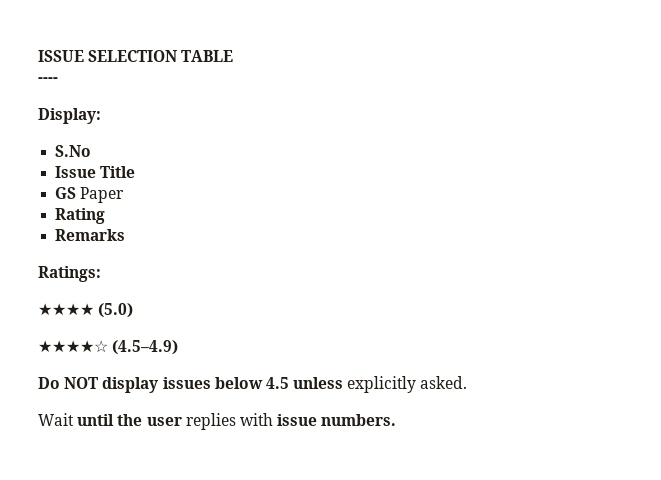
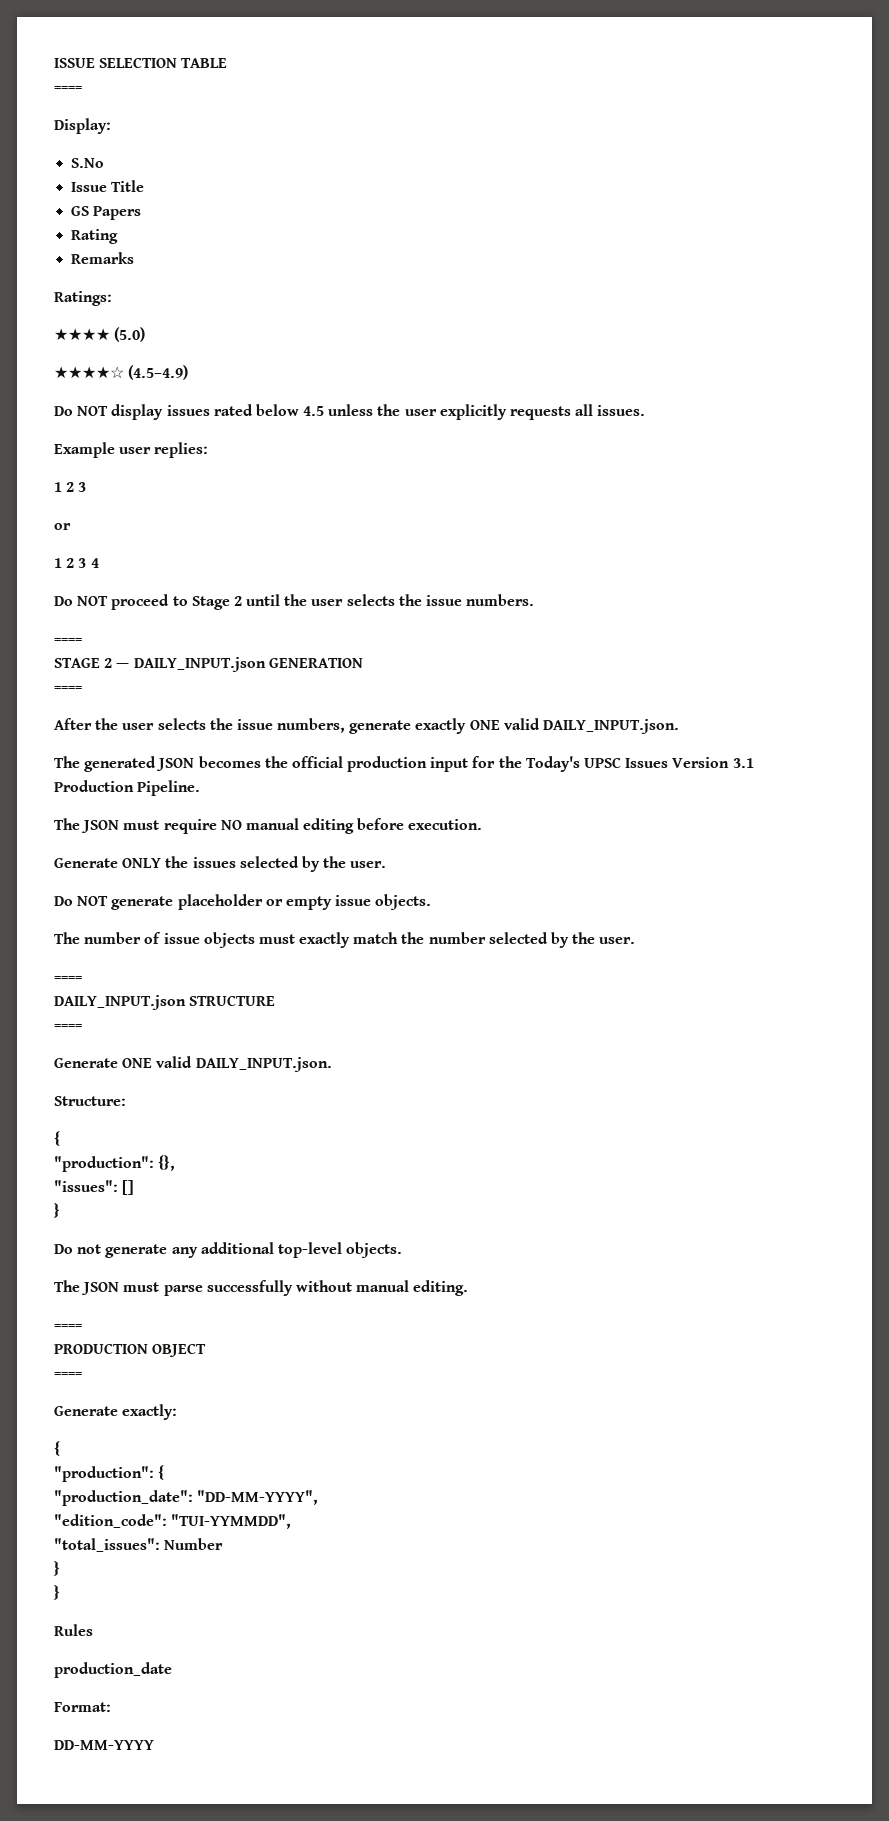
[38,77,58,83] ---- -> [54,86,82,92] ====
[80,187,125,203] Paper -> [93,206,142,220] Papers
(211, 383) none -> [213,404,253,416] rated
[347,376,468,393] [38,413,74,426] explicitly asked. // Wait -> [377,404,646,420] [54,442,209,458] [54,482,87,492] [54,523,71,530] [54,558,99,568] [54,594,242,610] the user explicitly requests all issues. // Example user replies: // 1 2 3 // or // 1 2 3 4 // Do NOT proceed to Stage 2
[185,413,273,430] replies with -> [346,594,422,606] selects the
(397, 420) none -> [54,638,82,644] [54,657,363,672] [54,686,82,692] [54,718,680,734] [54,756,754,772] [54,780,201,796] [54,818,483,834] [54,856,387,872] [54,894,432,910] [54,932,636,948] [54,976,82,982] [54,995,276,1010] [54,1024,82,1030] [54,1056,332,1072] [54,1096,126,1106] [54,1131,60,1146] [54,1155,176,1172] [54,1180,135,1195] [54,1203,60,1218] [54,1242,403,1258] [54,1280,469,1296] [54,1324,82,1330] [54,1343,207,1357] [54,1372,82,1378] [54,1404,178,1420] [54,1441,60,1456] [54,1465,165,1482] [54,1490,319,1506] [54,1514,292,1529] [54,1538,224,1552] [54,1561,60,1576] [54,1585,60,1600] [54,1624,93,1636] [54,1662,172,1678] [54,1702,111,1712] [54,1740,154,1750] // ==== // STAGE 2 — DAILY_INPUT.json GENERATION // ==== // After the user selects the issue numbers, generate exactly ONE valid DAILY_INPUT.json. // The generated JSON becomes the official production input for the Today's UPSC Issues Version 3.1 Production Pipeline. // The JSON must require NO manual editing before execution. // Generate ONLY the issues selected by the user. // Do NOT generate placeholder or empty issue objects. // The number of issue objects must exactly match the number selected by the user. // ==== // DAILY_INPUT.json STRUCTURE // ==== // Generate ONE valid DAILY_INPUT.json. // Structure: // { // "production": {}, // "issues": [] // } // Do not generate any additional top-level objects. // The JSON must parse successfully without manual editing. // ==== // PRODUCTION OBJECT // ==== // Generate exactly: // { // "production": { // "production_date": "DD-MM-YYYY", // "edition_code": "TUI-YYMMDD", // "total_issues": Number // } // } // Rules // production_date // Format: // DD-MM-YYYY

